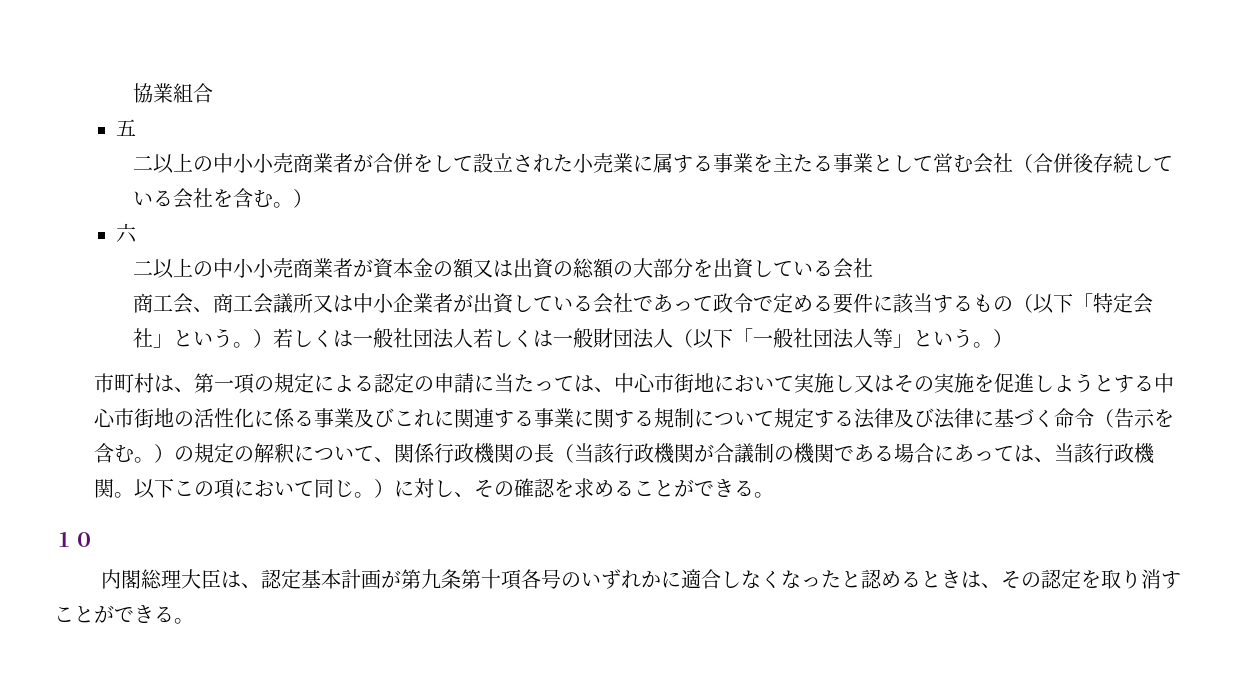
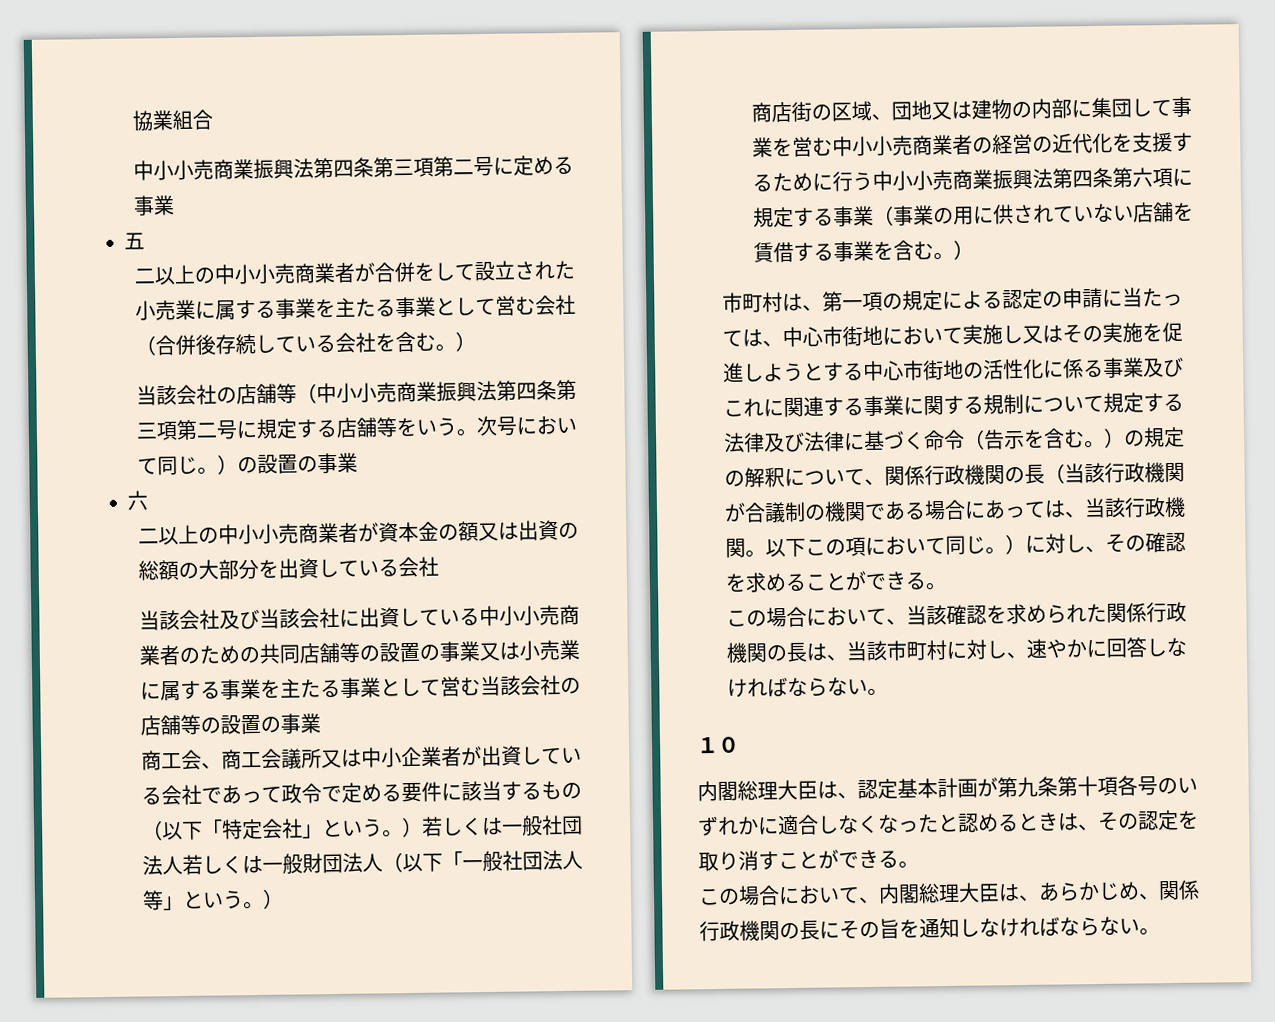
(214, 93) none -> [132,155,574,181] [132,195,175,216] // 中小小売商業振興法第四条第三項第二号に定める事業
(314, 198) none -> [135,379,577,406] [135,415,577,441] [136,452,358,476] // 当該会社の店舗等（中小小売商業振興法第四条第三項第二号に規定する店舗等をいう。次号において同じ。）の設置の事業
(874, 268) none -> [138,604,580,631] [138,639,580,666] [139,675,581,702] [139,713,321,736] // 当該会社及び当該会社に出資している中小小売商業者のための共同店舗等の設置の事業又は小売業に属する事業を主たる事業として営む当該会社の店舗等の設置の事業
(1014, 338) none -> [750,96,1192,123] [751,131,1193,158] [751,167,1193,192] [752,201,1194,228] [752,239,974,263] // 商店街の区域、団地又は建物の内部に集団して事業を営む中小小売商業者の経営の近代化を支援するために行う中小小売商業振興法第四条第六項に規定する事業（事業の用に供されていない店舗を賃借する事業を含む。）
(774, 495) none -> [726,601,1188,628] [726,637,1188,663] [727,677,889,698] // この場合において、当該確認を求められた関係行政機関の長は、当該市町村に対し、速やかに回答しなければならない。
(194, 621) none -> [698,879,1200,906] [699,916,1160,942] // この場合において、内閣総理大臣は、あらかじめ、関係行政機関の長にその旨を通知しなければならない。

